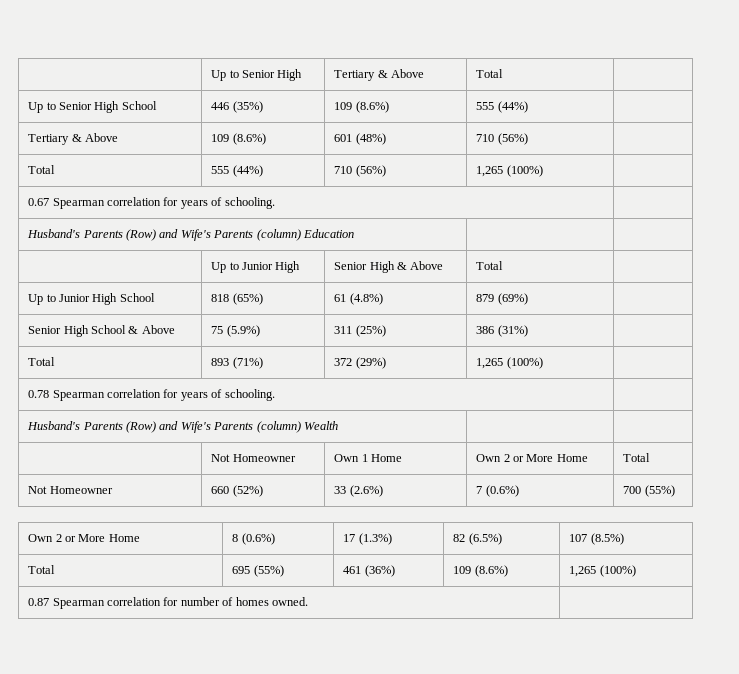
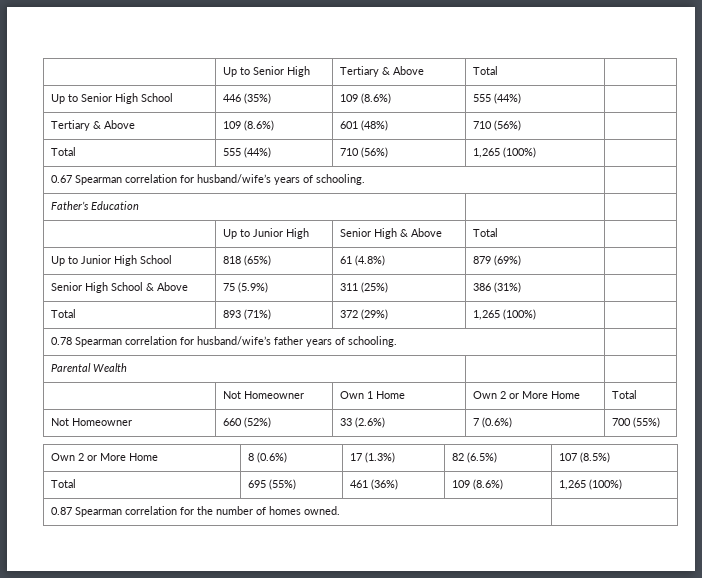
[180,197,275,209] [27,229,301,241] years of schooling. | // Husband's Parents (Row) and Wife's Parents (column) -> [197,174,366,185] [51,201,90,210] husband/wife’s years of schooling. | // Father’s
[180,389,275,401] [27,421,301,433] years of schooling. | // Husband's Parents (Row) and Wife's Parents (column) -> [197,336,398,347] [51,363,92,372] husband/wife’s father years of schooling. | // Parental
(179, 601) none -> [197,506,214,515] the

